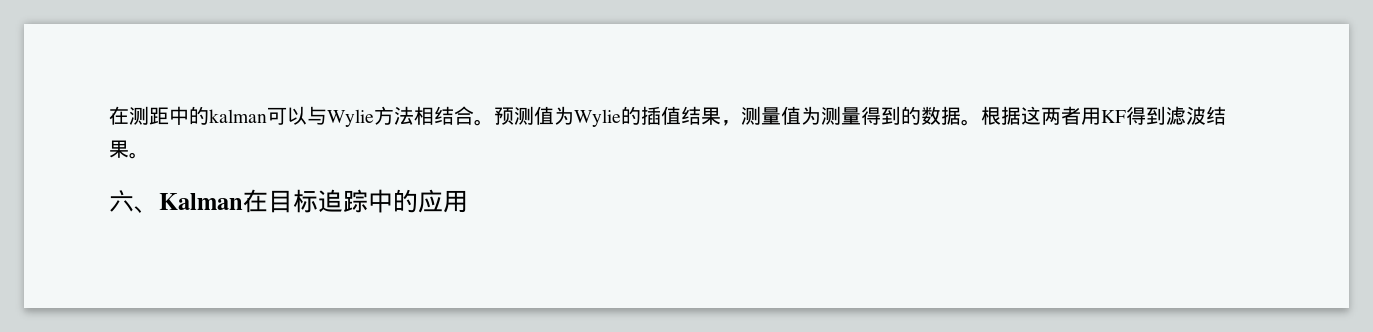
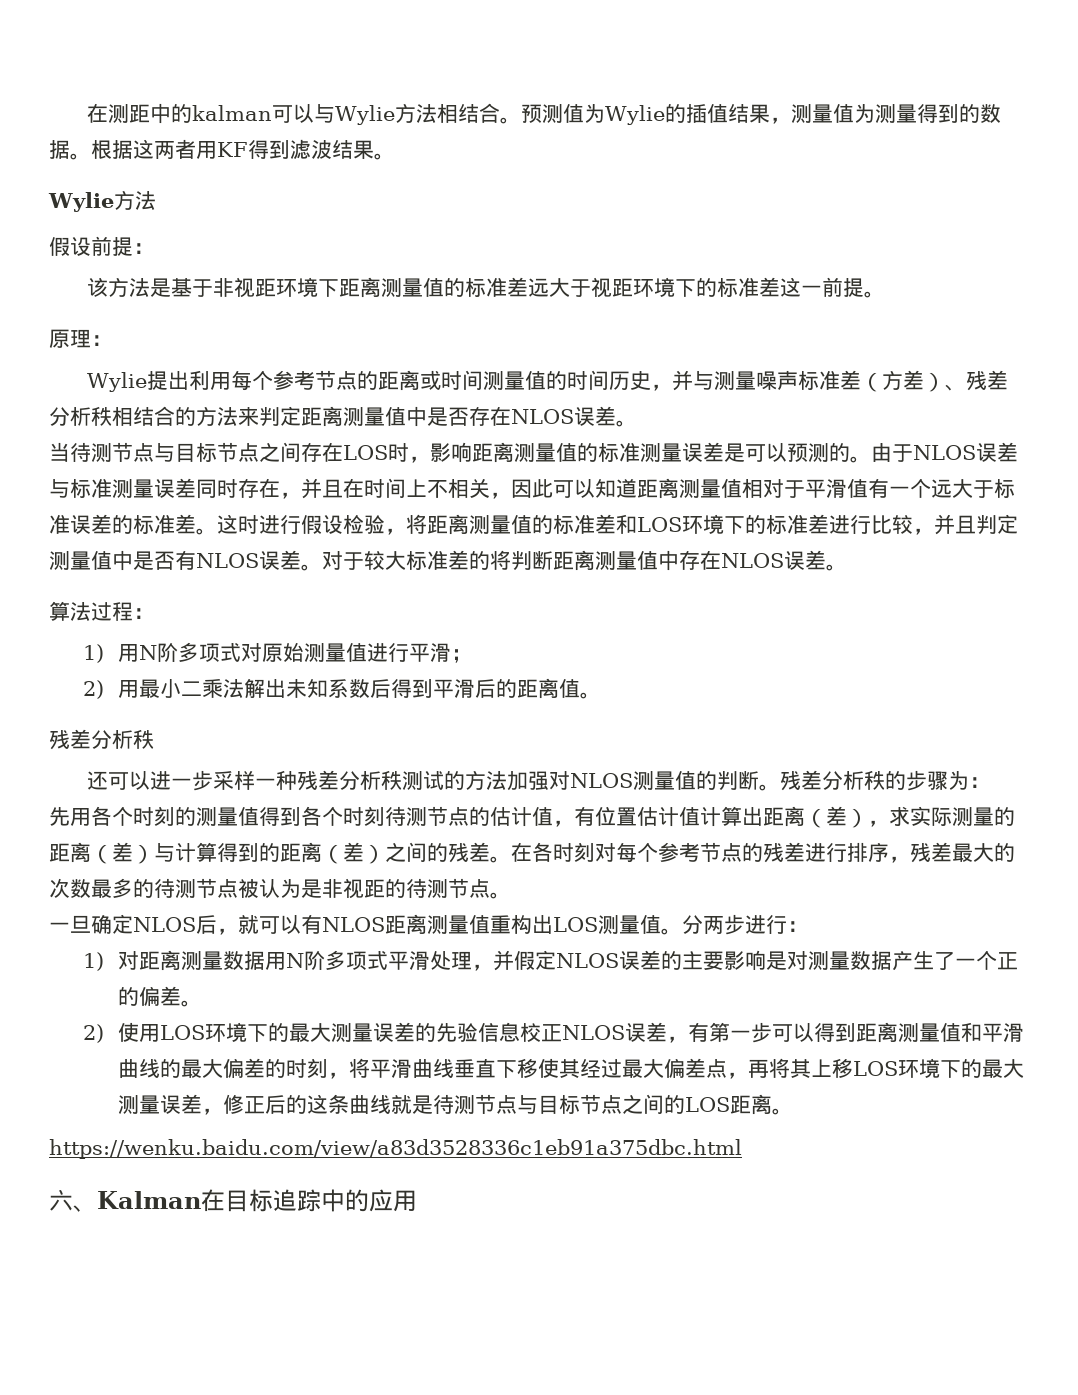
(149, 155) none -> [48,190,156,212] [49,236,154,256] [87,277,886,298] [49,329,112,348] [87,370,1009,392] [49,406,637,427] [49,442,1018,463] [49,478,1015,499] [49,514,1018,535] [49,550,847,571] [49,601,154,621] [83,642,472,663] [83,678,601,699] [49,729,154,750] [87,770,991,791] [49,806,1015,828] [49,842,1015,864] [49,878,511,899] [49,914,808,935] [83,950,1018,971] [117,986,202,1007] [83,1022,1024,1043] [117,1058,1024,1079] [117,1094,793,1115] [49,1139,742,1159] // Wylie方法 // 假设前提： // 该方法是基于非视距环境下距离测量值的标准差远大于视距环境下的标准差这一前提。 // 原理： // Wylie提出利用每个参考节点的距离或时间测量值的时间历史，并与测量噪声标准差（方差）、残差分析秩相结合的方法来判定距离测量值中是否存在NLOS误差。 // 当待测节点与目标节点之间存在LOS时，影响距离测量值的标准测量误差是可以预测的。由于NLOS误差与标准测量误差同时存在，并且在时间上不相关，因此可以知道距离测量值相对于平滑值有一个远大于标准误差的标准差。这时进行假设检验，将距离测量值的标准差和LOS环境下的标准差进行比较，并且判定测量值中是否有NLOS误差。对于较大标准差的将判断距离测量值中存在NLOS误差。 // 算法过程： // 1)用N阶多项式对原始测量值进行平滑； // 2)用最小二乘法解出未知系数后得到平滑后的距离值。 // 残差分析秩 // 还可以进一步采样一种残差分析秩测试的方法加强对NLOS测量值的判断。残差分析秩的步骤为： // 先用各个时刻的测量值得到各个时刻待测节点的估计值，有位置估计值计算出距离（差），求实际测量的距离（差）与计算得到的距离（差）之间的残差。在各时刻对每个参考节点的残差进行排序，残差最大的次数最多的待测节点被认为是非视距的待测节点。 // 一旦确定NLOS后，就可以有NLOS距离测量值重构出LOS测量值。分两步进行： // 1)对距离测量数据用N阶多项式平滑处理，并假定NLOS误差的主要影响是对测量数据产生了一个正的偏差。 // 2)使用LOS环境下的最大测量误差的先验信息校正NLOS误差，有第一步可以得到距离测量值和平滑曲线的最大偏差的时刻，将平滑曲线垂直下移使其经过最大偏差点，再将其上移LOS环境下的最大测量误差，修正后的这条曲线就是待测节点与目标节点之间的LOS距离。 // https://wenku.baidu.com/view/a83d3528336c1eb91a375dbc.html

